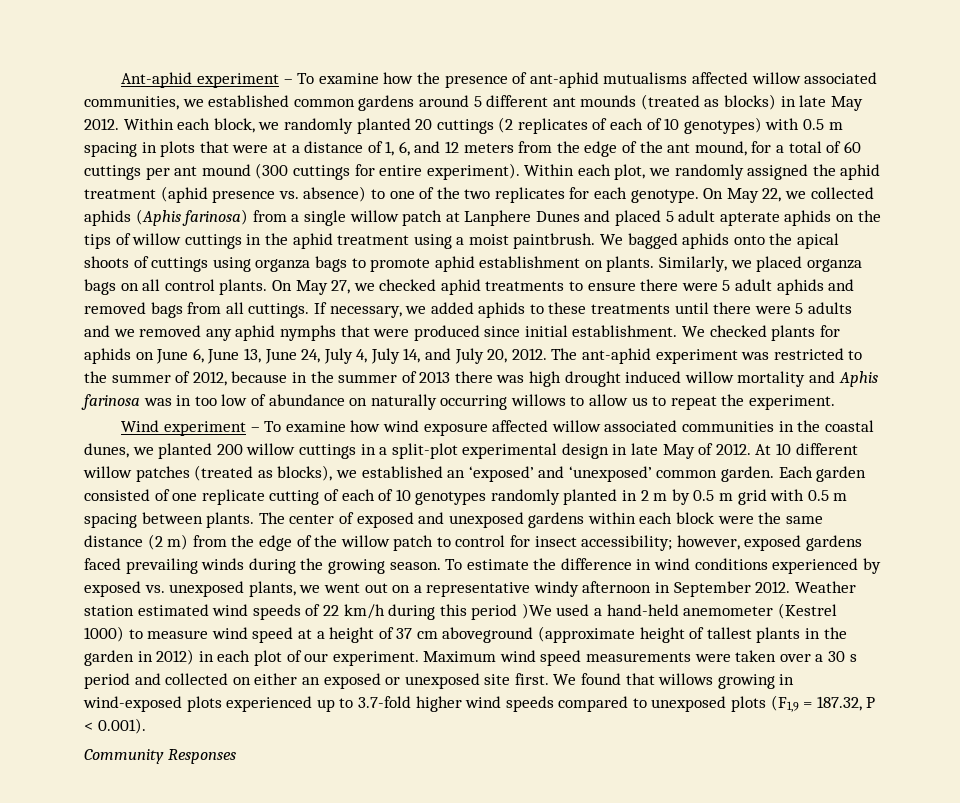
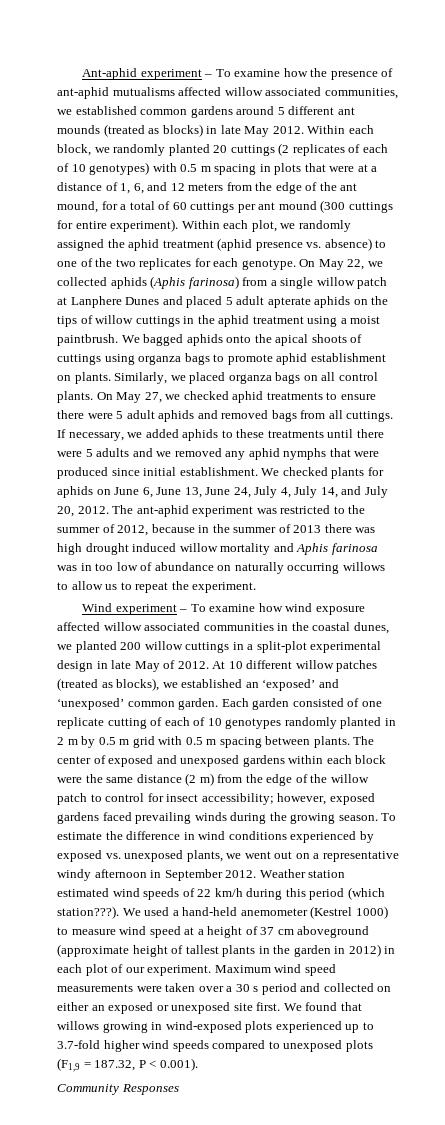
[521,603,552,619] )We -> [347,887,385,900] [57,906,141,919] (which station???). We

